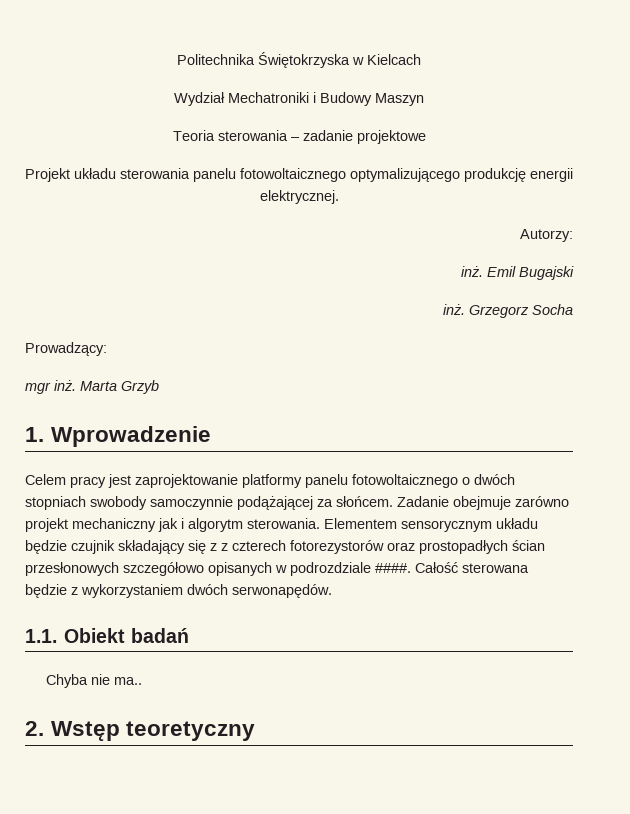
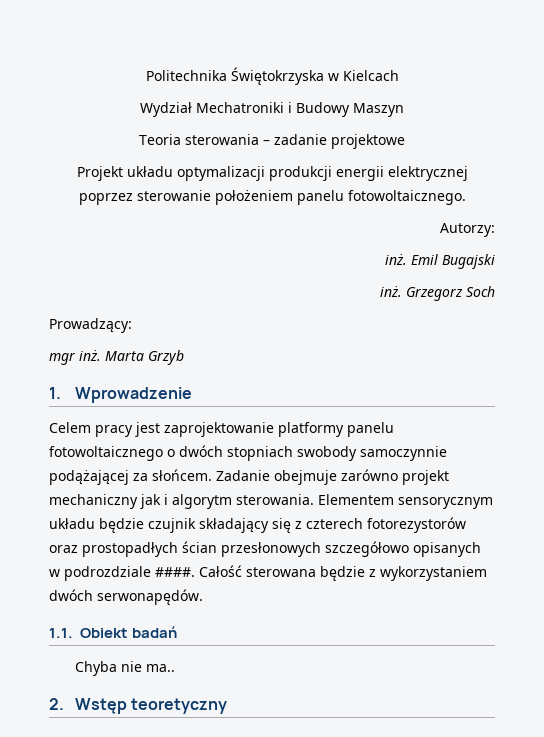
[120,168,573,182] [259,190,339,204] sterowania panelu fotowoltaicznego optymalizującego produkcję energii elektrycznej. -> [176,166,468,181] [78,190,466,205] optymalizacji produkcji energii elektrycznej poprzez sterowanie położeniem panelu fotowoltaicznego.
[532,304,573,315] Socha -> [466,286,495,297] Soch
[221,543,228,551] z -> (302, 525) none

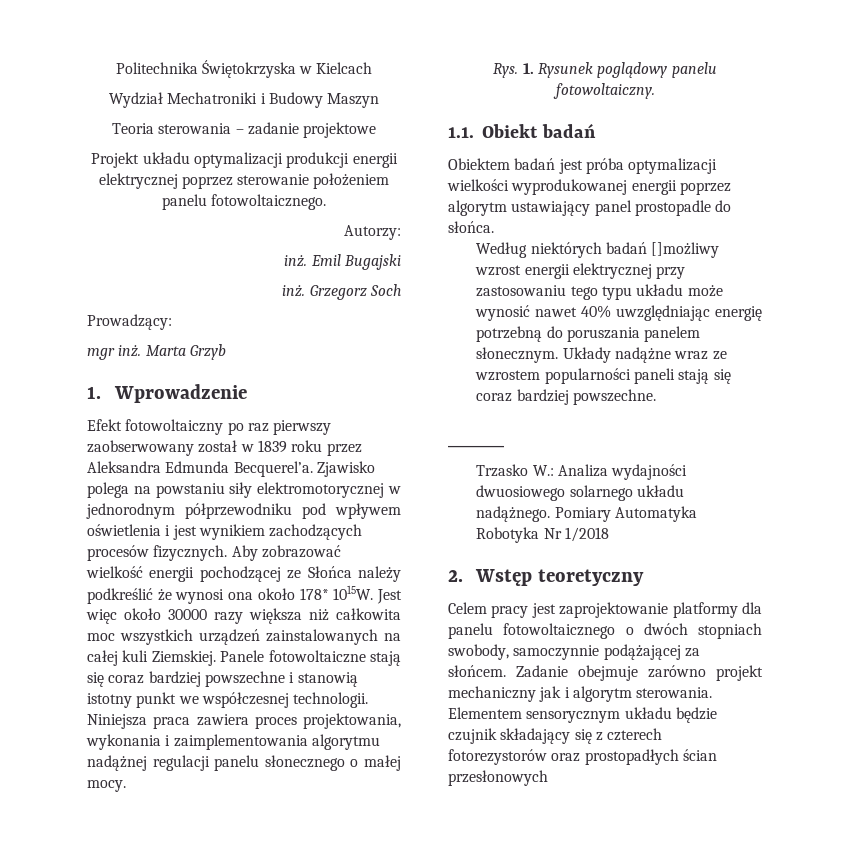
(192, 395) none -> [87,419,332,435] [87,440,362,456] [87,461,375,477] [87,482,402,498] [86,503,401,519] [87,524,363,540] [87,545,341,561] [86,566,401,582] [87,585,403,604] [86,608,401,624] [87,629,401,645] [87,650,402,666] [87,671,358,687] [87,692,369,708] [87,713,401,729] [86,734,380,750] [87,755,401,771] [87,780,126,792] [493,62,717,78] [552,83,655,99] [448,123,596,138] [448,158,718,174] [447,179,731,195] [448,200,732,216] [448,221,494,233] [476,242,720,258] [475,263,686,279] [476,284,723,300] [475,305,762,321] [476,326,701,342] [476,347,727,363] [475,368,731,384] [476,389,656,405] [448,444,505,448] [476,464,688,480] [476,485,684,501] [476,506,697,522] [476,527,609,543] [448,569,645,586] // Efekt fotowoltaiczny po raz pierwszy zaobserwowany został w 1839 roku przez Aleksandra Edmunda Becquerel’a. Zjawisko polega na powstaniu siły elektromotorycznej w jednorodnym półprzewodniku pod wpływem oświetlenia i jest wynikiem zachodzących procesów fizycznych. Aby zobrazować wielkość energii pochodzącej ze Słońca należy podkreślić że wynosi ona około 178* 1015W. Jest więc około 30000 razy większa niż całkowita moc wszystkich urządzeń zainstalowanych na całej kuli Ziemskiej. Panele fotowoltaiczne stają się coraz bardziej powszechne i stanowią istotny punkt we współczesnej technologii. Niniejsza praca zawiera proces projektowania, wykonania i zaimplementowania algorytmu nadążnej regulacji panelu słonecznego o małej mocy. // Rys. 1. Rysunek poglądowy panelu fotowoltaiczny. // 1.1. Obiekt badań // Obiektem badań jest próba optymalizacji wielkości wyprodukowanej energii poprzez algorytm ustawiający panel prostopadle do słońca. // Według niektórych badań []możliwy wzrost energii elektrycznej przy zastosowaniu tego typu układu może wynosić nawet 40% uwzględniając energię potrzebną do poruszania panelem słonecznym. Układy nadążne wraz ze wzrostem popularności paneli stają się coraz bardziej powszechne. // ____ // Trzasko W.: Analiza wydajności dwuosiowego solarnego układu nadążnego. Pomiary Automatyka Robotyka Nr 1/2018 // 2. Wstęp teoretyczny
(344, 429) none -> [742,602,762,614] dla
[297,446,357,461] swobody -> [448,644,509,660] swobody,
[325,541,481,557] [49,565,487,581] [49,589,203,605] [49,626,178,638] [74,661,175,676] [49,698,227,714] szczegółowo opisanych w podrozdziale ####. Całość sterowana będzie z wykorzystaniem dwóch serwonapędów. // 1.1. Obiekt badań // Chyba nie ma.. // 2. Wstęp teoretyczny -> (548, 778) none

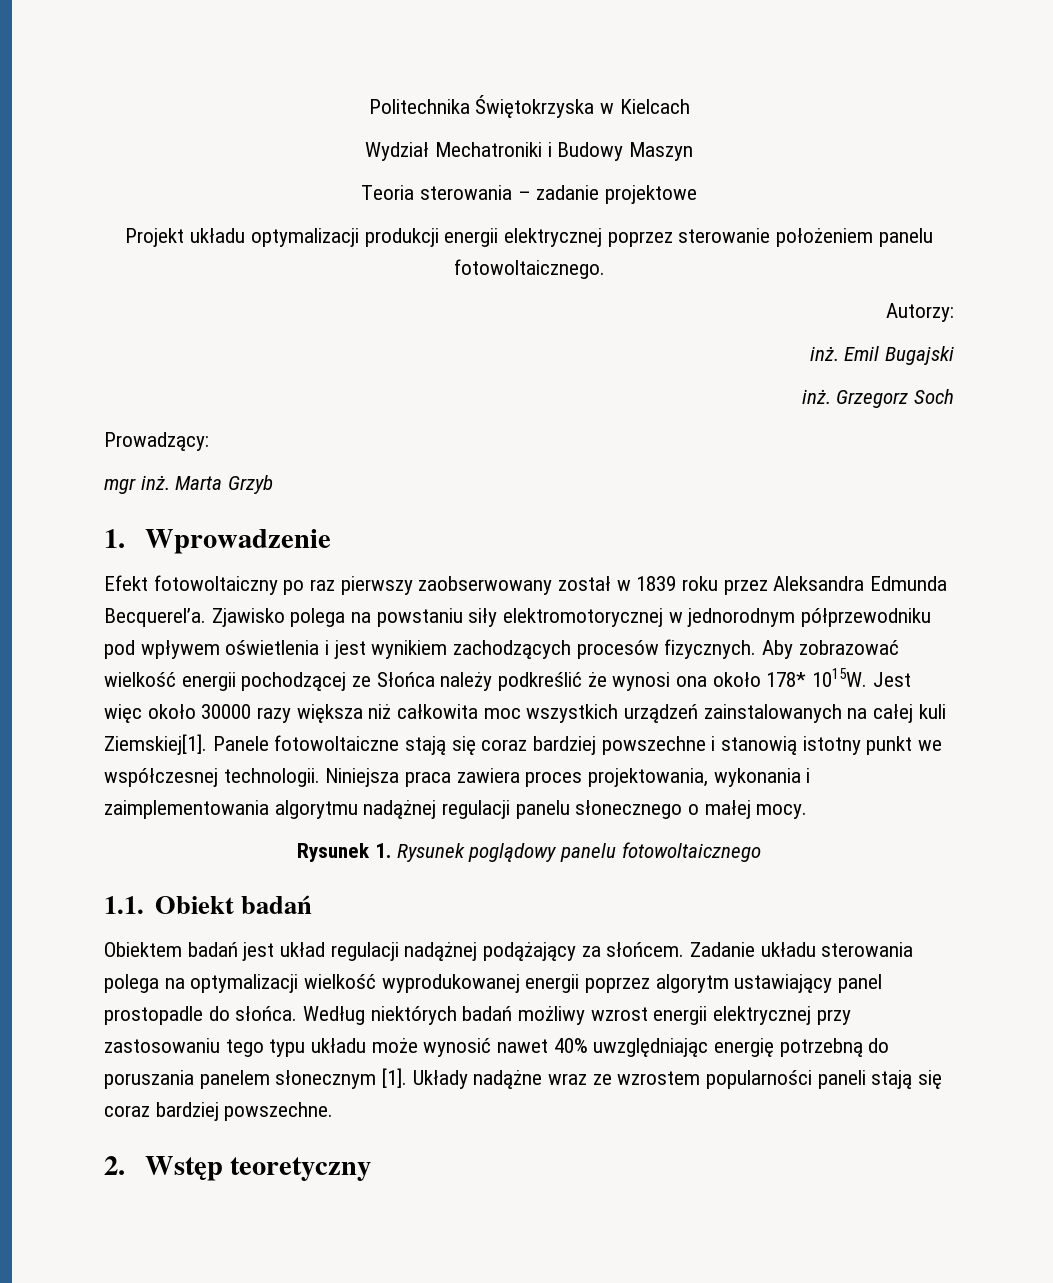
[151,650,216,666] Ziemskiej. -> [104,734,207,755] Ziemskiej[1].
[493,63,519,78] Rys. -> [297,843,371,862] Rysunek
[552,83,655,99] fotowoltaiczny. -> [621,842,761,862] fotowoltaicznego
[585,158,718,174] [447,179,509,191] próba optymalizacji wielkości -> [280,942,914,961] [104,974,377,993] układ regulacji nadążnej podążający za słońcem. Zadanie układu sterowania polega na optymalizacji wielkość
(494, 227) // -> (298, 1013) none
[651,242,720,258] []możliwy -> [518,1006,586,1025] możliwy
[476,347,559,363] słonecznym. -> [275,1068,408,1089] słonecznym [1].
[448,444,505,448] [476,464,688,480] [476,485,684,501] [476,506,697,522] [476,527,609,543] [448,569,645,586] [448,602,762,618] [448,623,762,639] [448,644,700,660] [448,665,763,681] [448,686,713,702] [448,707,717,723] [448,728,663,744] [448,749,717,765] [448,770,548,786] ____ // Trzasko W.: Analiza wydajności dwuosiowego solarnego układu nadążnego. Pomiary Automatyka Robotyka Nr 1/2018 // 2. Wstęp teoretyczny // Celem pracy jest zaprojektowanie platformy dla panelu fotowoltaicznego o dwóch stopniach swobody, samoczynnie podążającej za słońcem. Zadanie obejmuje zarówno projekt mechaniczny jak i algorytm sterowania. Elementem sensorycznym układu będzie czujnik składający się z czterech fotorezystorów oraz prostopadłych ścian przesłonowych -> [104,1156,372,1181] 2. Wstęp teoretyczny

